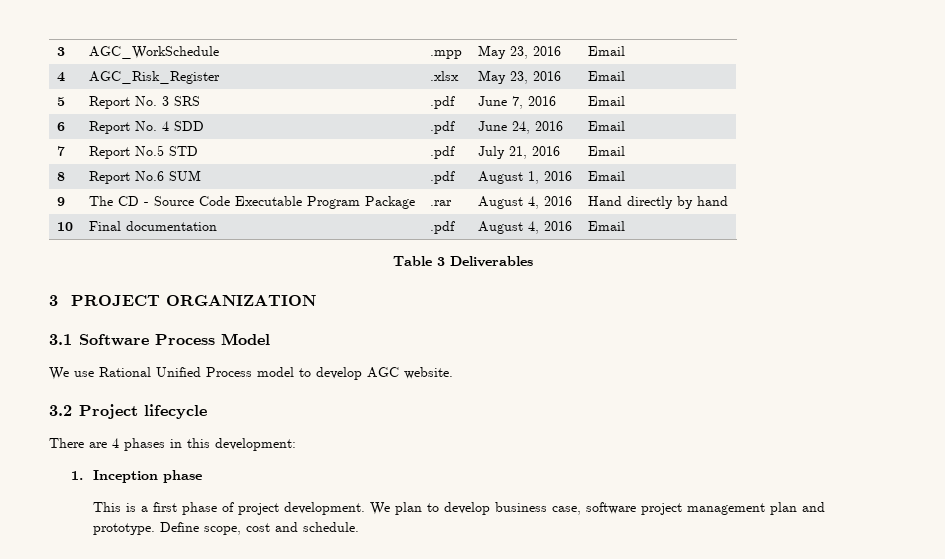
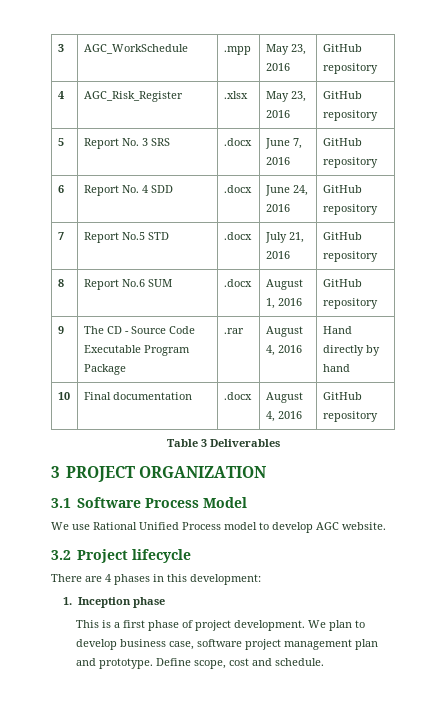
[587,46,625,56] Email -> [322,44,362,52] [322,63,378,74] GitHub repository
[587,71,625,81] Email -> [322,91,362,99] [322,110,378,121] GitHub repository
[429,96,455,109] .pdf -> [223,138,252,146] .docx
[587,96,625,106] Email -> [322,138,362,146] [322,157,378,168] GitHub repository
[429,121,455,134] .pdf -> [223,185,252,193] .docx
[587,121,625,131] Email -> [322,185,362,193] [322,204,378,215] GitHub repository
[429,146,455,159] .pdf -> [223,232,252,240] .docx
[587,146,625,156] Email -> [322,232,362,240] [322,251,378,262] GitHub repository
[429,171,455,184] .pdf -> [223,279,252,287] .docx
[587,171,625,181] Email -> [322,279,362,287] [322,298,378,309] GitHub repository
[429,221,455,234] [477,221,572,234] [587,221,625,231] .pdf | August 4, 2016 | Email -> [223,392,252,400] [265,392,303,403] [265,411,302,422] [322,392,362,400] [322,411,378,422] .docx | August 4, 2016 | GitHub repository

